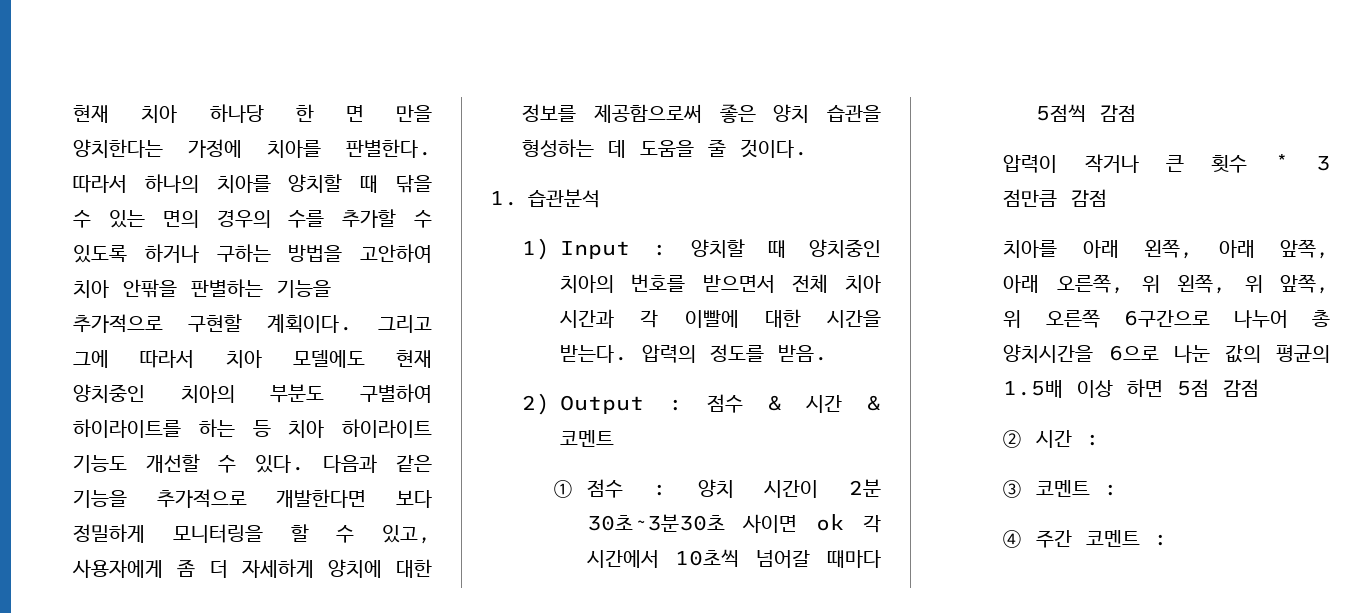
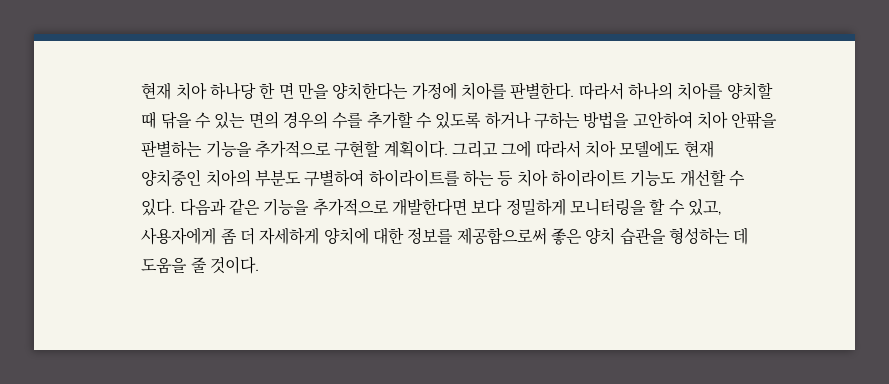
[490,189,600,208] [522,238,881,260] [560,274,882,293] [560,309,881,328] [560,344,829,363] [522,393,881,415] [560,430,615,447] [554,479,881,498] [586,514,881,533] [586,549,881,568] [1035,104,1136,122] [1003,154,1330,173] [1003,189,1108,207] [1003,239,1330,259] [1003,274,1330,294] [1003,309,1330,328] [1003,344,1330,363] [1003,379,1260,398] [1003,430,1100,448] [1003,480,1118,498] [1003,530,1168,548] // 1. 습관분석 // 1) Input : 양치할 때 양치중인 치아의 번호를 받으면서 전체 치아 시간과 각 이빨에 대한 시간을 받는다. 압력의 정도를 받음. // 2) Output : 점수 & 시간 & 코멘트 // ① 점수 : 양치 시간이 2분 30초~3분30초 사이면 ok 각 시간에서 10초씩 넘어갈 때마다 5점씩 감점 // 압력이 작거나 큰 횟수 * 3 점만큼 감점 // 치아를 아래 왼쪽, 아래 앞쪽, 아래 오른쪽, 위 왼쪽, 위 앞쪽, 위 오른쪽 6구간으로 나누어 총 양치시간을 6으로 나눈 값의 평균의 1.5배 이상 하면 5점 감점 // ② 시간 : // ③ 코멘트 : // ④ 주간 코멘트 : -> (260, 265) none

